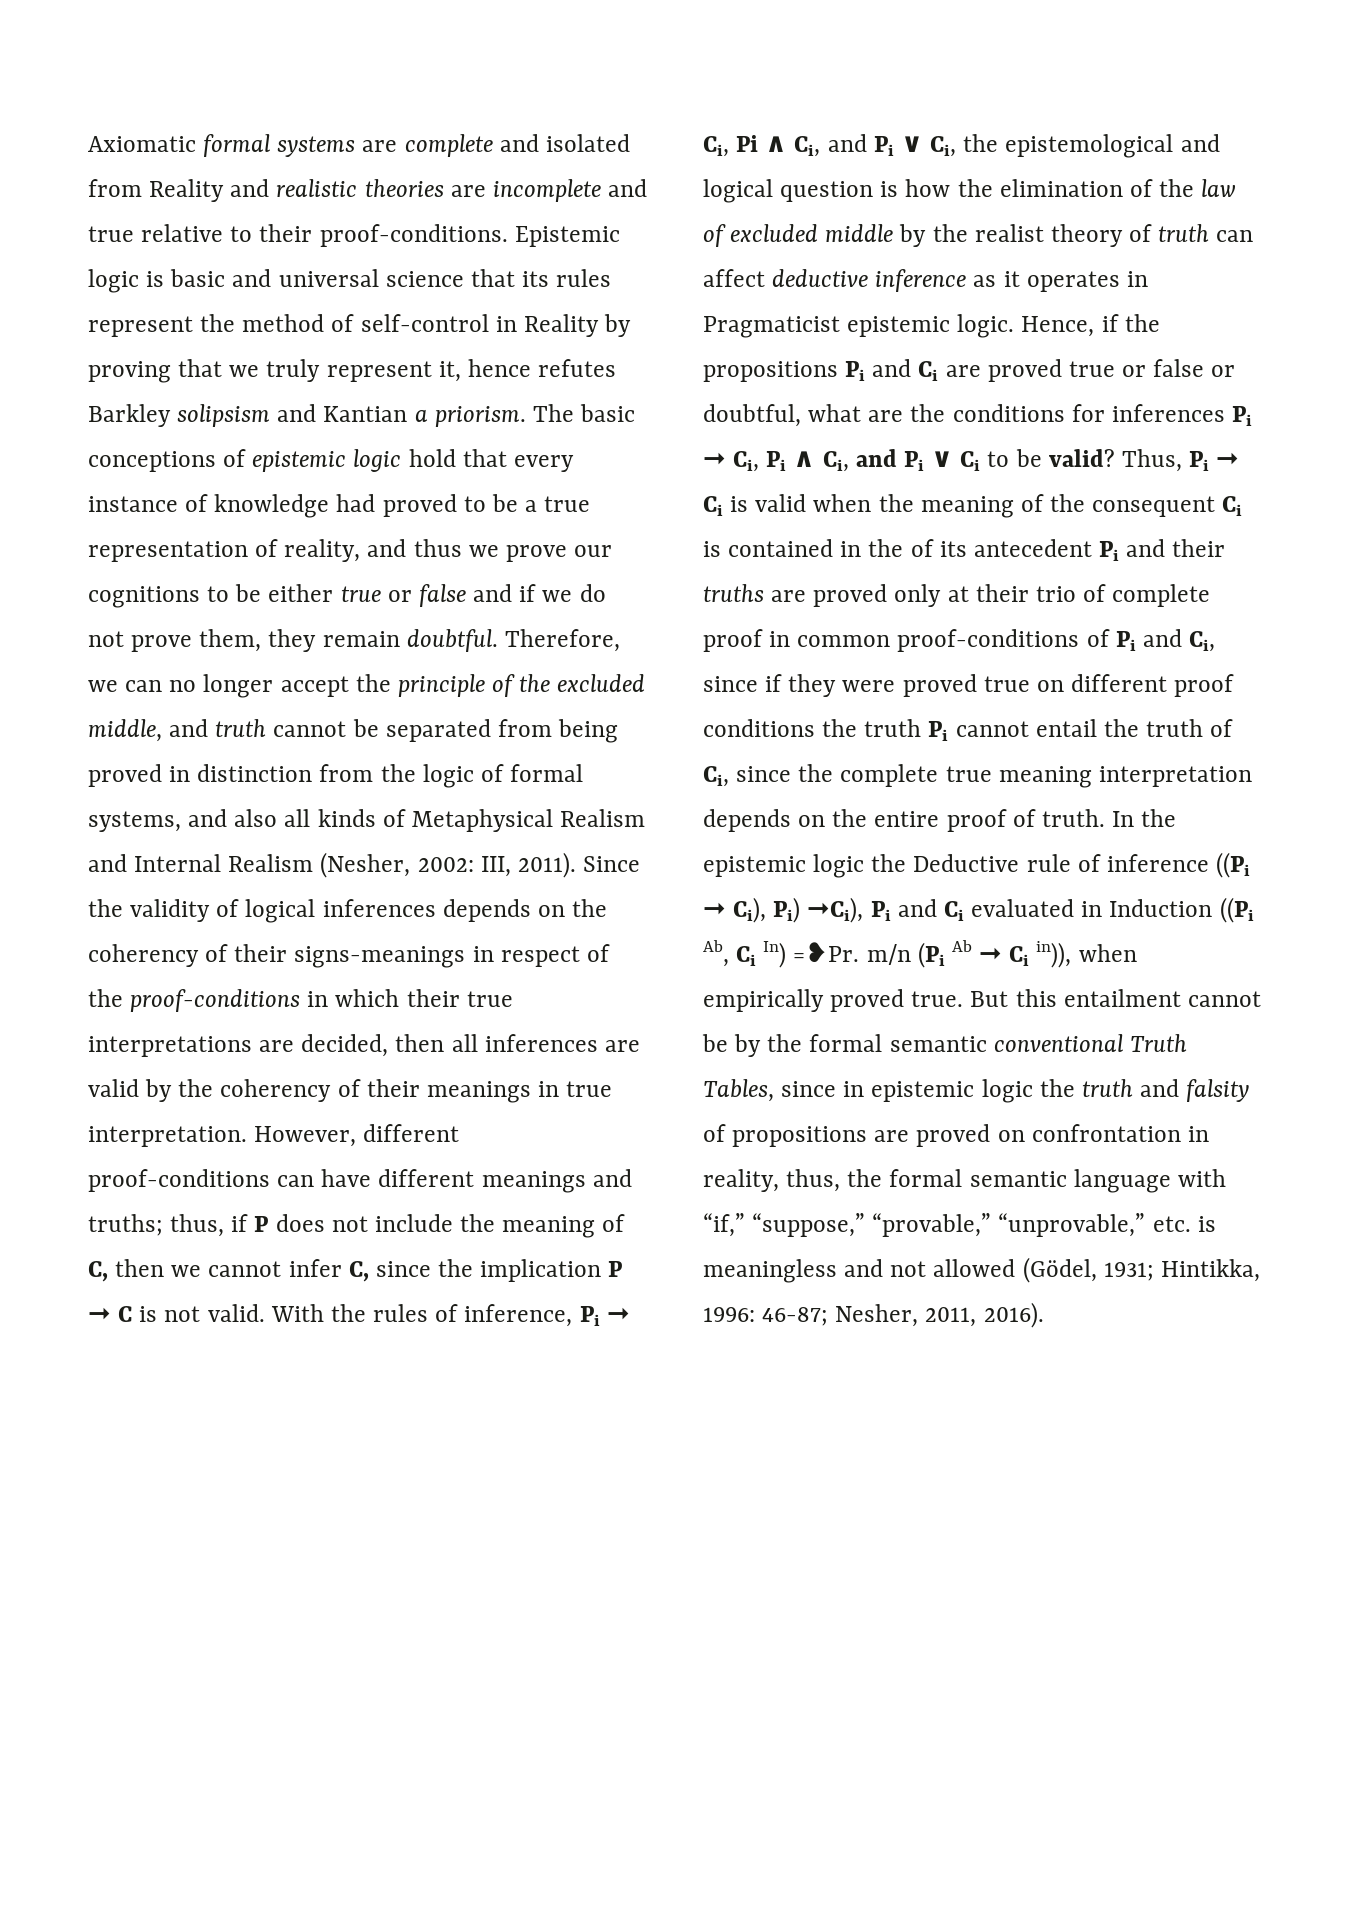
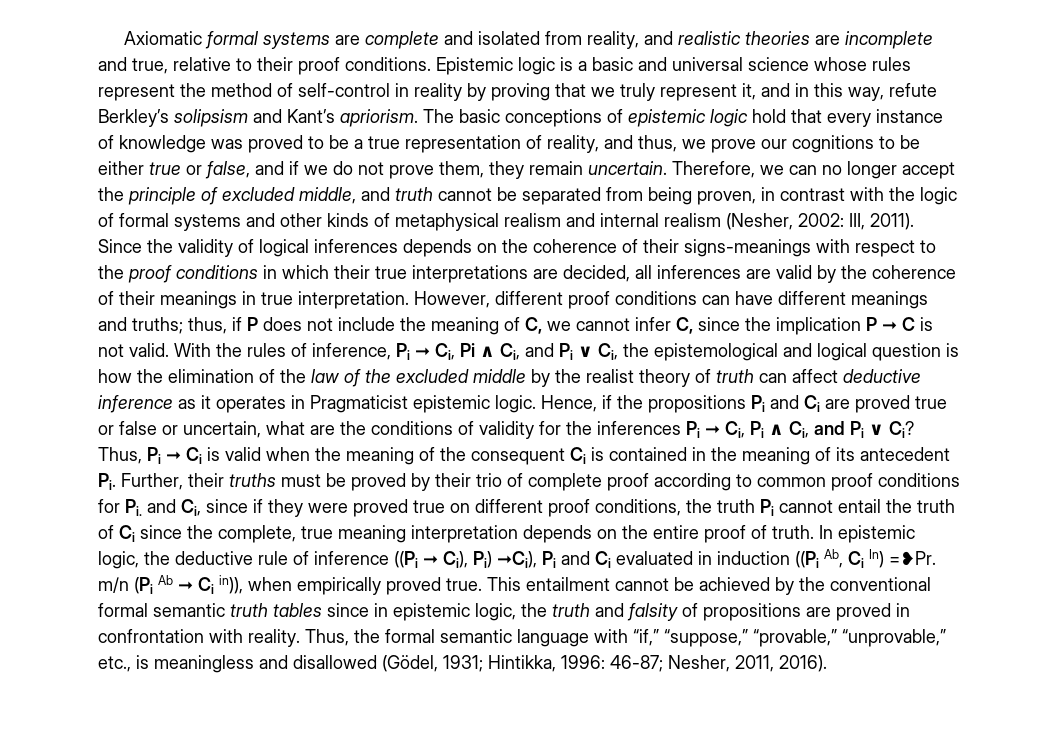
[149,179,225,202] Reality -> [587,31,640,49] reality,
[88,226,134,242] true -> [132,58,168,74] true,
[319,224,508,247] proof-conditions. -> [298,57,431,75] proof conditions.
(165, 279) none -> [578,61,587,71] a
[470,269,550,287] that its -> [814,57,867,71] whose
[523,314,599,337] Reality -> [414,83,462,101] reality
[467,359,617,377] [88,404,526,427] hence refutes Barkley solipsism and Kantian a priorism. -> [761,83,937,101] [98,109,418,127] and in this way, refute Berkley’s solipsism and Kant’s apriorism.
[336,494,376,512] had -> [211,139,243,149] was
[413,539,462,557] thus -> [638,135,677,152] thus,
[418,584,466,607] false -> [205,161,250,179] false,
[406,629,498,652] doubtful. -> [588,161,667,175] uncertain.
[519,674,551,692] the -> (218, 196) none
[88,764,584,788] [88,809,646,832] [88,854,314,872] proved in distinction from the logic of formal systems, and also all kinds of Metaphysical Realism and Internal Realism -> [697,187,957,205] [98,213,721,231] proven, in contrast with the logic of formal systems and other kinds of metaphysical realism and internal realism
[88,944,199,967] coherency -> [533,239,617,253] coherence
[472,944,610,967] [88,989,301,1012] in respect of the proof-conditions -> [816,239,936,257] [98,265,258,283] with respect to the proof conditions
[395,1034,445,1052] then -> (630, 273) none
[220,1079,332,1102] coherency -> [872,265,956,279] coherence
[88,1169,270,1192] proof-conditions -> [568,291,697,309] proof conditions
[115,1259,165,1277] then -> (542, 325) none
(726, 235) none -> [365,369,391,383] the
[703,404,801,427] doubtful, -> [183,421,261,438] uncertain,
[1071,404,1105,422] for -> [458,421,592,439] of validity for the
[960,449,1115,471] Ci to be valid? -> [889,421,914,438] Ci?
(904, 548) none -> [742,447,810,465] meaning
[1099,539,1226,561] [703,584,969,607] Pi and their truths are proved only at -> [98,473,430,491] Pi. Further, their truths must be proved by
[769,629,1136,652] in common proof-conditions of Pi -> [654,473,960,491] [98,499,142,516] according to common proof conditions for Pi.
[703,719,815,737] conditions -> [595,499,681,516] conditions,
[703,764,939,787] Ci, since the complete -> [119,525,296,543] Ci since the complete,
[1141,809,1177,827] [703,854,1020,878] the epistemic logic the Deductive -> [838,525,915,543] [98,551,253,569] epistemic logic, the deductive
[1109,899,1213,917] Induction -> [717,551,790,565] induction
[970,989,1057,1007] But this -> [487,577,521,591] This
[734,1034,1187,1057] [703,1079,774,1102] by the formal semantic conventional Truth Tables, -> [699,577,931,595] [98,603,322,617] achieved by the conventional formal semantic truth tables
[981,1079,1033,1103] logic -> [475,603,516,621] logic,
[997,1124,1209,1142] [703,1169,841,1192] on confrontation in reality, thus, -> [896,603,910,617] [98,629,349,647] in confrontation with reality. Thus,
[1152,1216,1191,1232] etc. -> [98,656,131,672] etc.,
[890,1259,1016,1277] not allowed -> [293,655,377,669] disallowed

